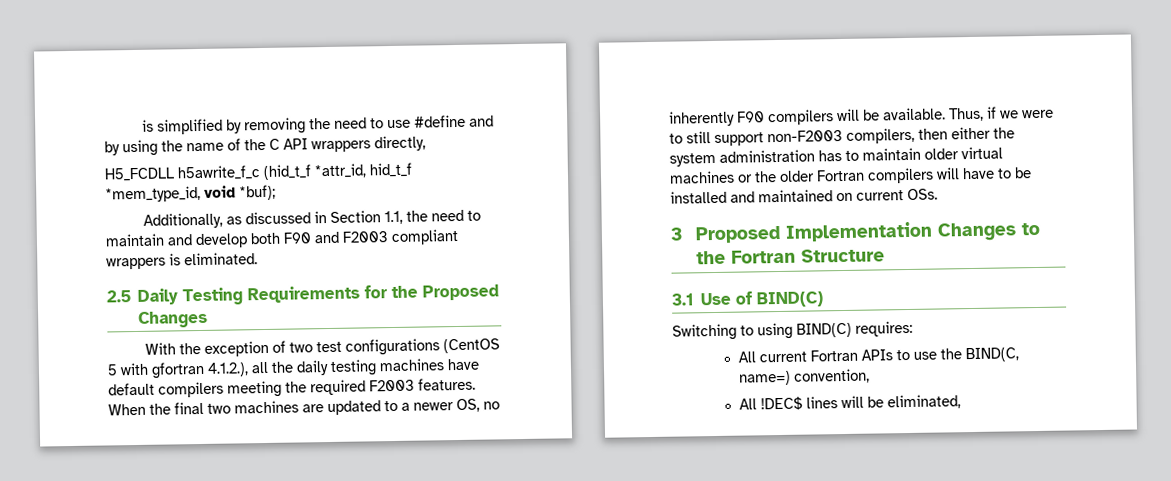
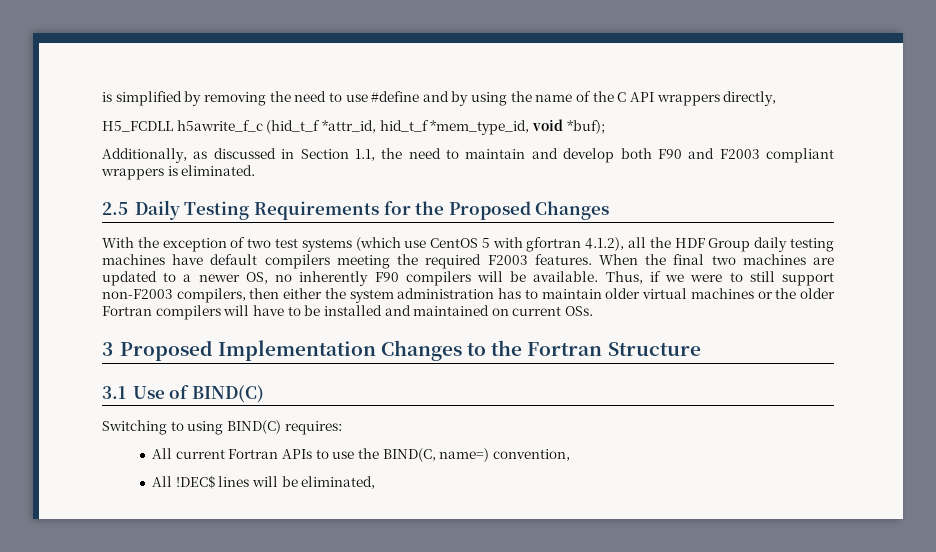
[344,338,500,356] configurations (CentOS -> [301,237,479,252] systems (which use CentOS
[207,362,249,377] 4.1.2.), -> [585,237,625,251] 4.1.2),
(294, 367) none -> [674,238,751,252] HDF Group

